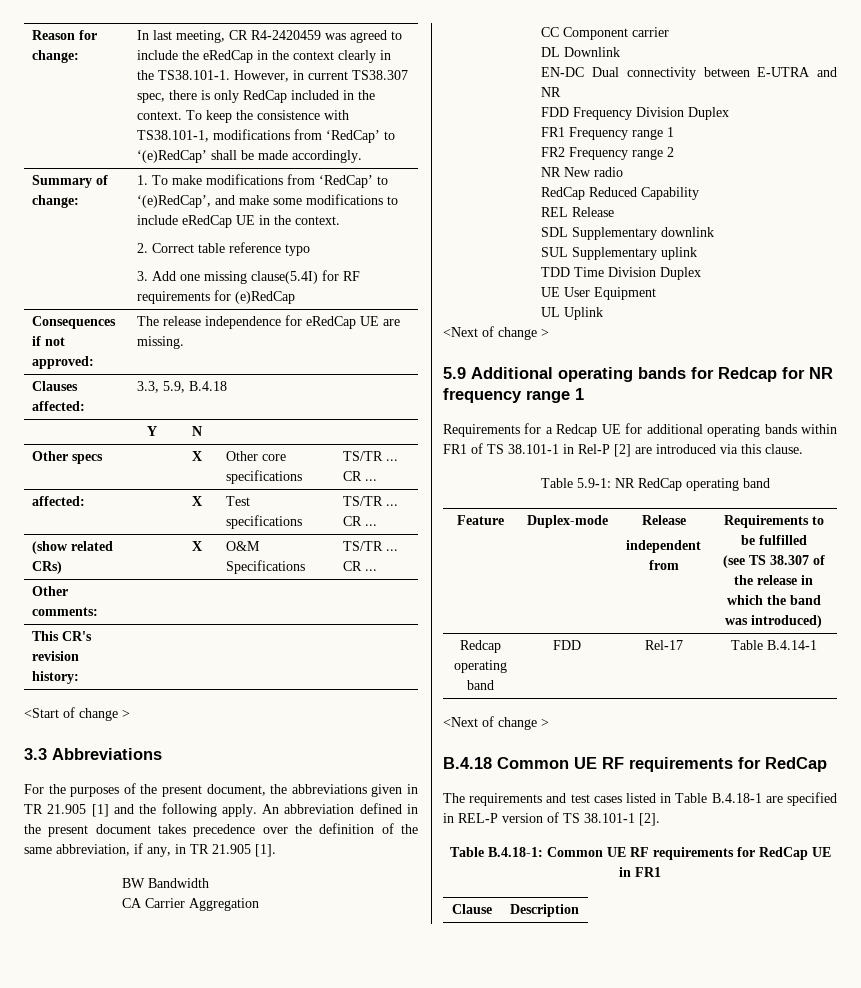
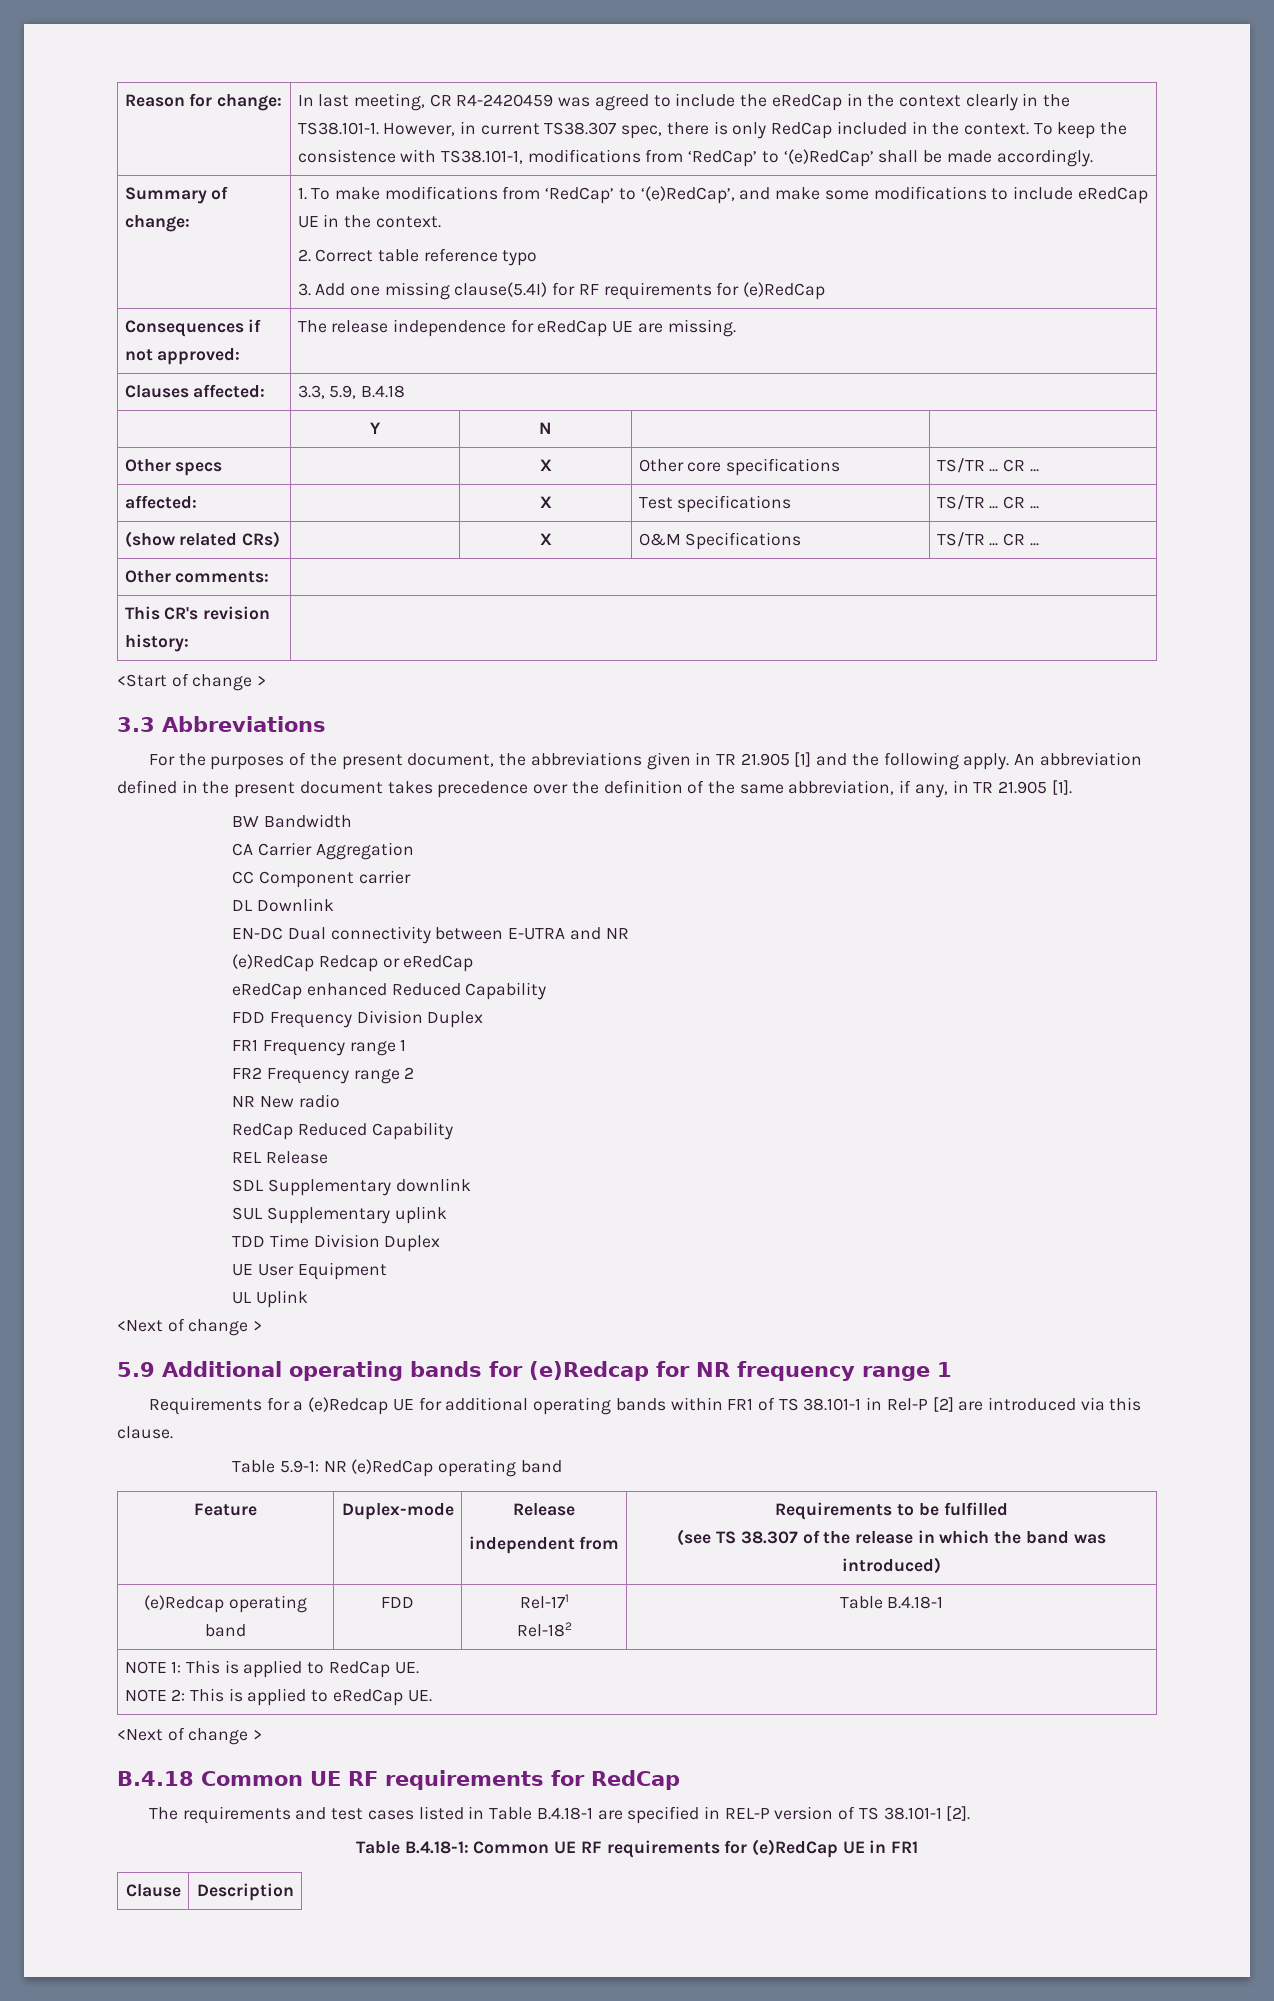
(562, 92) none -> [232,954,474,972] [232,982,547,1000] // (e)RedCap Redcap or eRedCap // eRedCap enhanced Reduced Capability
[718,367,777,382] Redcap -> [529,1361,649,1381] (e)Redcap
[556,424,598,437] Redcap -> [308,1397,389,1415] (e)Redcap
[638,478,683,491] RedCap -> [351,1459,434,1477] (e)RedCap
[460,640,501,653] Redcap -> [144,1595,225,1613] (e)Redcap
[644,640,683,650] [730,640,817,650] Rel-17 | Table B.4.14-1 -> [519,1594,569,1609] [516,1622,572,1637] [839,1596,944,1609] [124,1660,419,1678] [124,1688,432,1706] Rel-171 // Rel-182 | Table B.4.18-1 // NOTE 1: This is applied to RedCap UE. // NOTE 2: This is applied to eRedCap UE.
[758,847,808,860] RedCap -> [751,1839,838,1858] (e)RedCap

